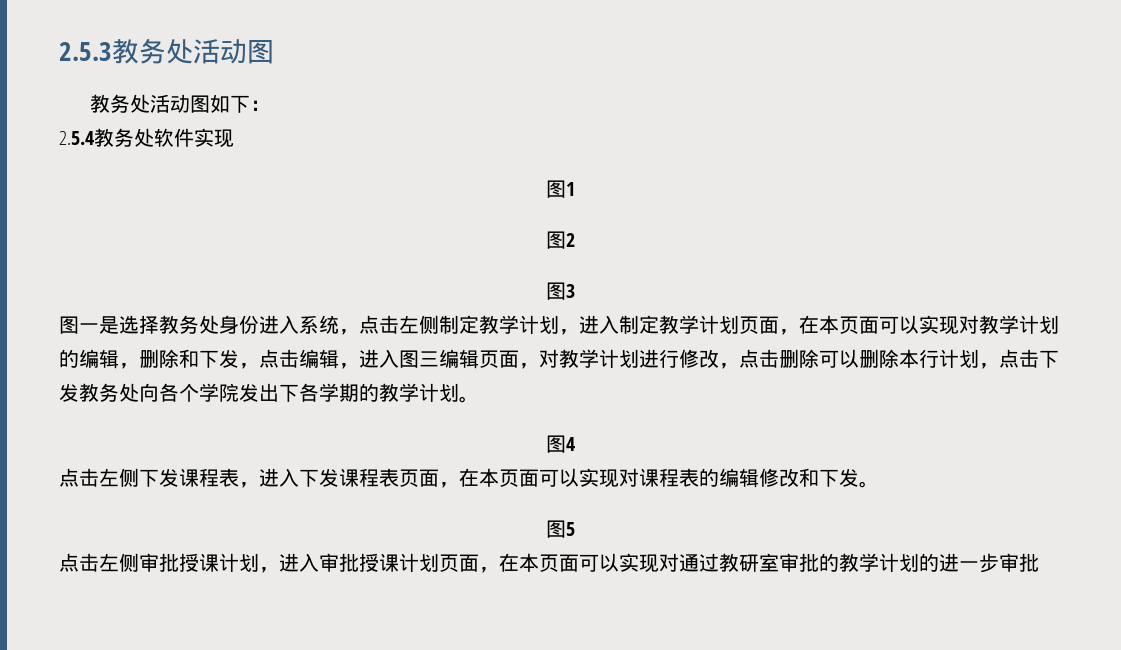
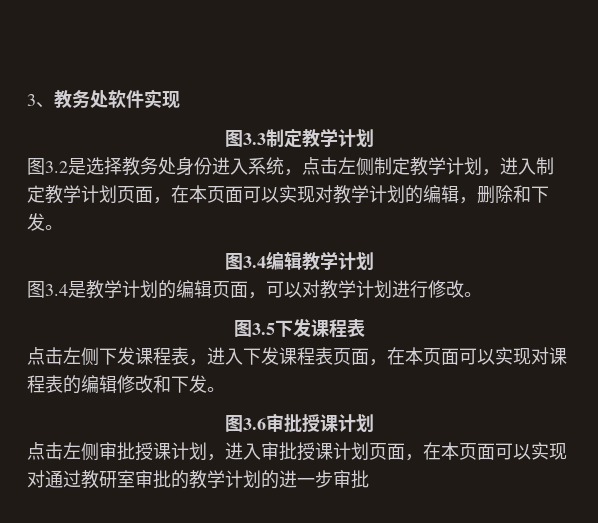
[59,38,274,64] [90,94,271,113] [59,131,94,145] 2.5.3教务处活动图 // 教务处活动图如下： // 2.5.4 -> [27,94,54,108] 3、
[566,182,575,196] [546,231,575,249] [546,282,575,300] [59,316,99,334] 1 // 图2 // 图3 // 图一 -> [242,128,374,148] [27,158,68,175] 3.3制定教学计划 // 图3.2
[239,349,439,369] ，点击编辑，进入图三 -> [45,225,63,230] [224,251,374,270] [27,280,176,299] 。 // 图3.4编辑教学计划 // 图3.4是教学计划的
(539, 366) none -> [266,281,302,298] 可以
[719,349,1059,369] [59,383,479,403] [546,435,575,453] ，点击删除可以删除本行计划，点击下发教务处向各个学院发出下各学期的教学计划。 // 图4 -> [464,292,482,297] [233,318,365,338] 。 // 图3.5下发课程表
[566,522,575,536] 5 -> [242,413,374,432] 3.6审批授课计划

